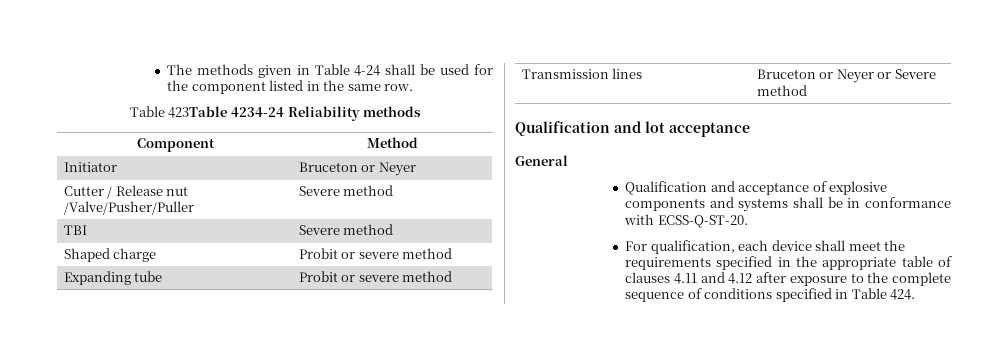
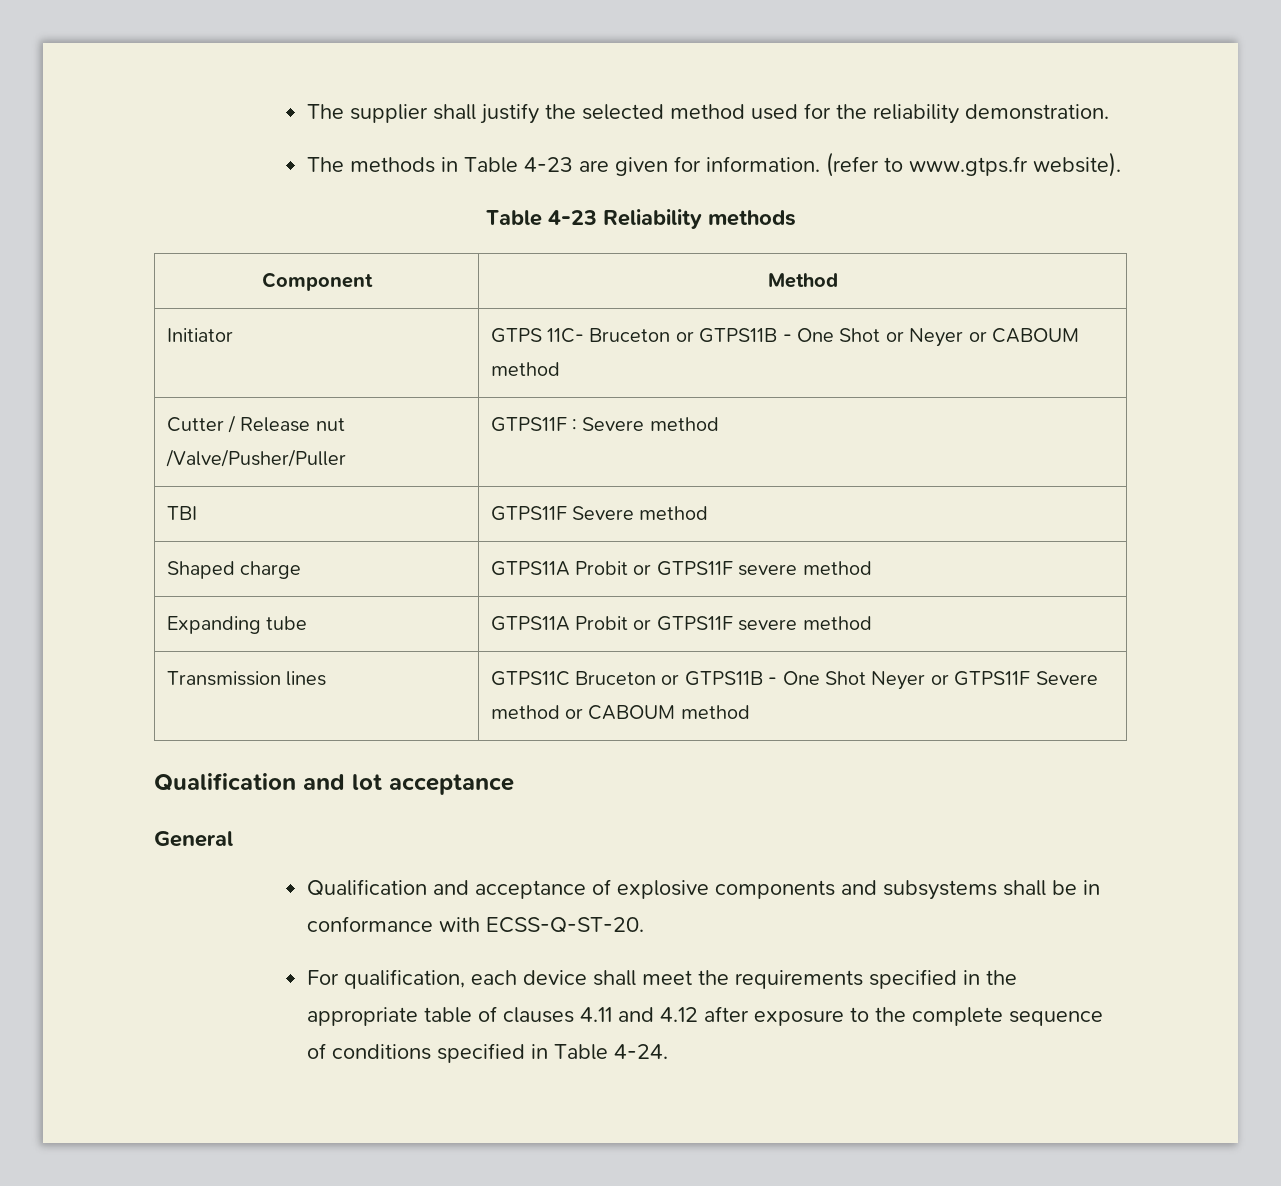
[167,64,494,78] [167,80,414,94] [129,106,284,118] The methods given in Table 4-24 shall be used for the component listed in the same row. // Table 423Table 4234-24 -> [306,103,1109,124] [306,152,1121,177] [485,210,597,226] The supplier shall justify the selected method used for the reliability demonstration. // The methods in Table 4-23 are given for information. (refer to www.gtps.fr website). // Table 4-23
[298,162,416,176] Bruceton or Neyer -> [490,328,1079,347] [490,362,560,376] GTPS 11C- Bruceton or GTPS11B - One Shot or Neyer or CABOUM method
(194, 208) none -> [490,417,577,432] GTPS11F :
(87, 230) none -> [490,506,567,521] GTPS11F
[298,248,356,259] Probit or -> [490,561,733,576] GTPS11A Probit or GTPS11F
[298,271,356,282] Probit or -> [490,616,733,631] GTPS11A Probit or GTPS11F
[756,69,936,83] [756,85,807,96] Bruceton or Neyer or Severe method -> [490,671,1098,690] [490,705,750,720] GTPS11C Bruceton or GTPS11B - One Shot Neyer or GTPS11F Severe method or CABOUM method
[738,198,789,212] systems -> [882,880,997,900] subsystems
[890,289,916,300] 424. -> [613,1044,668,1059] 4-24.

